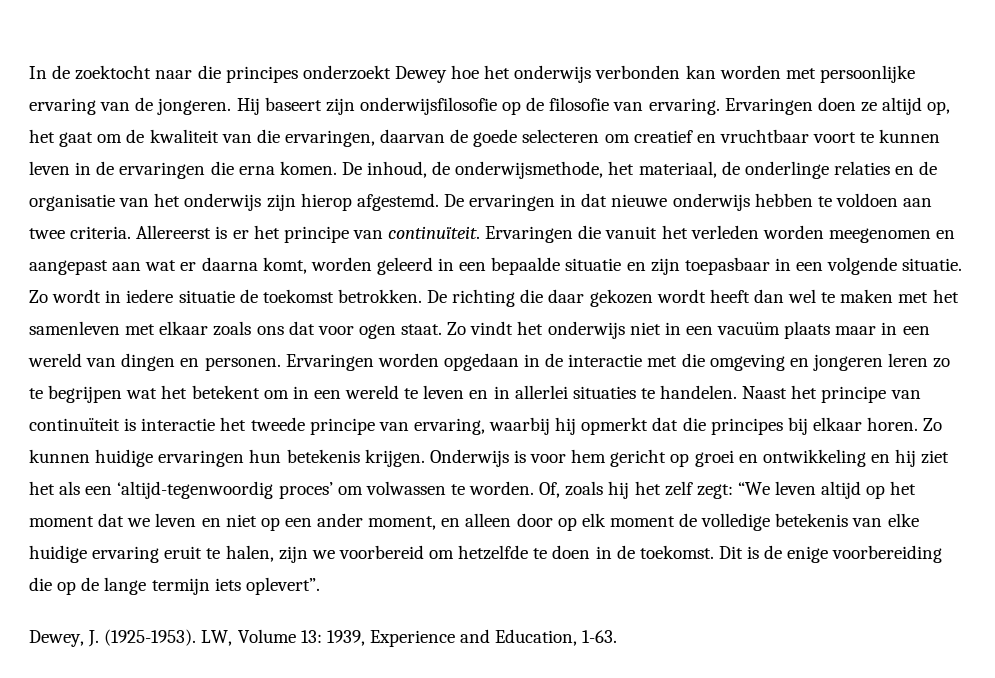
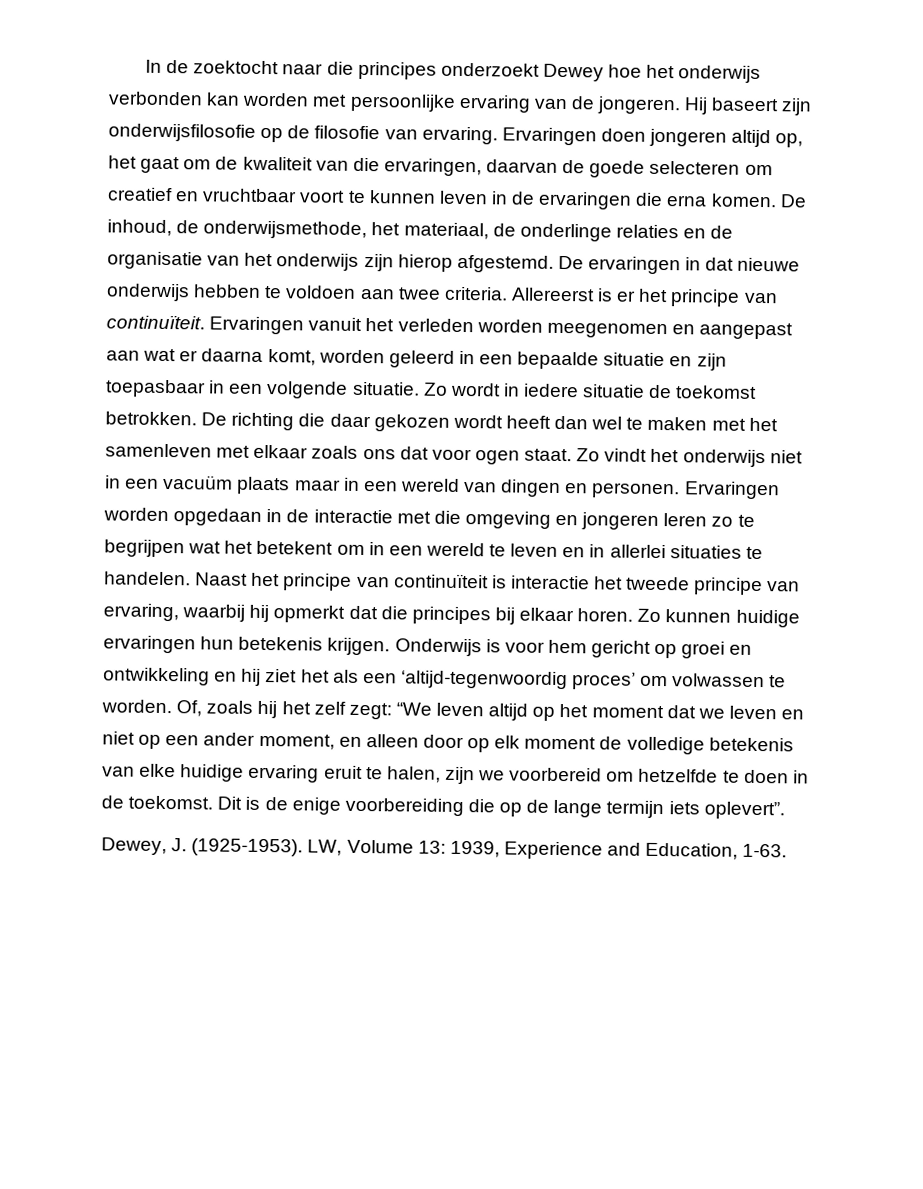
[860,102,877,112] ze -> [649,128,728,147] jongeren
[578,225,602,239] die -> (305, 325) none

